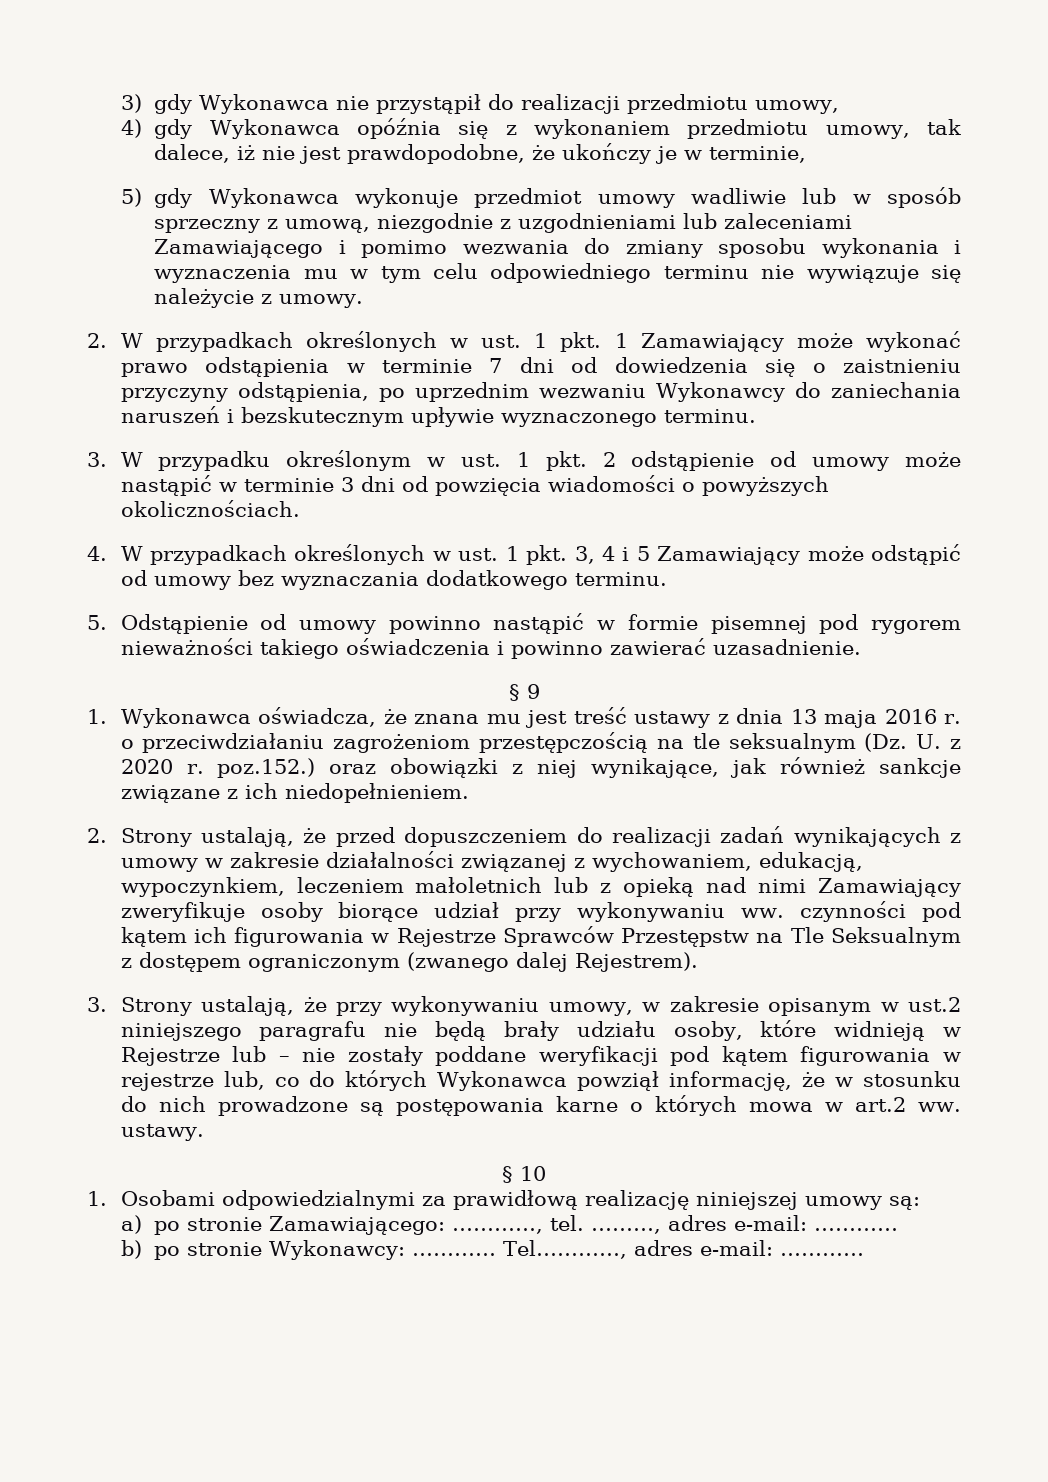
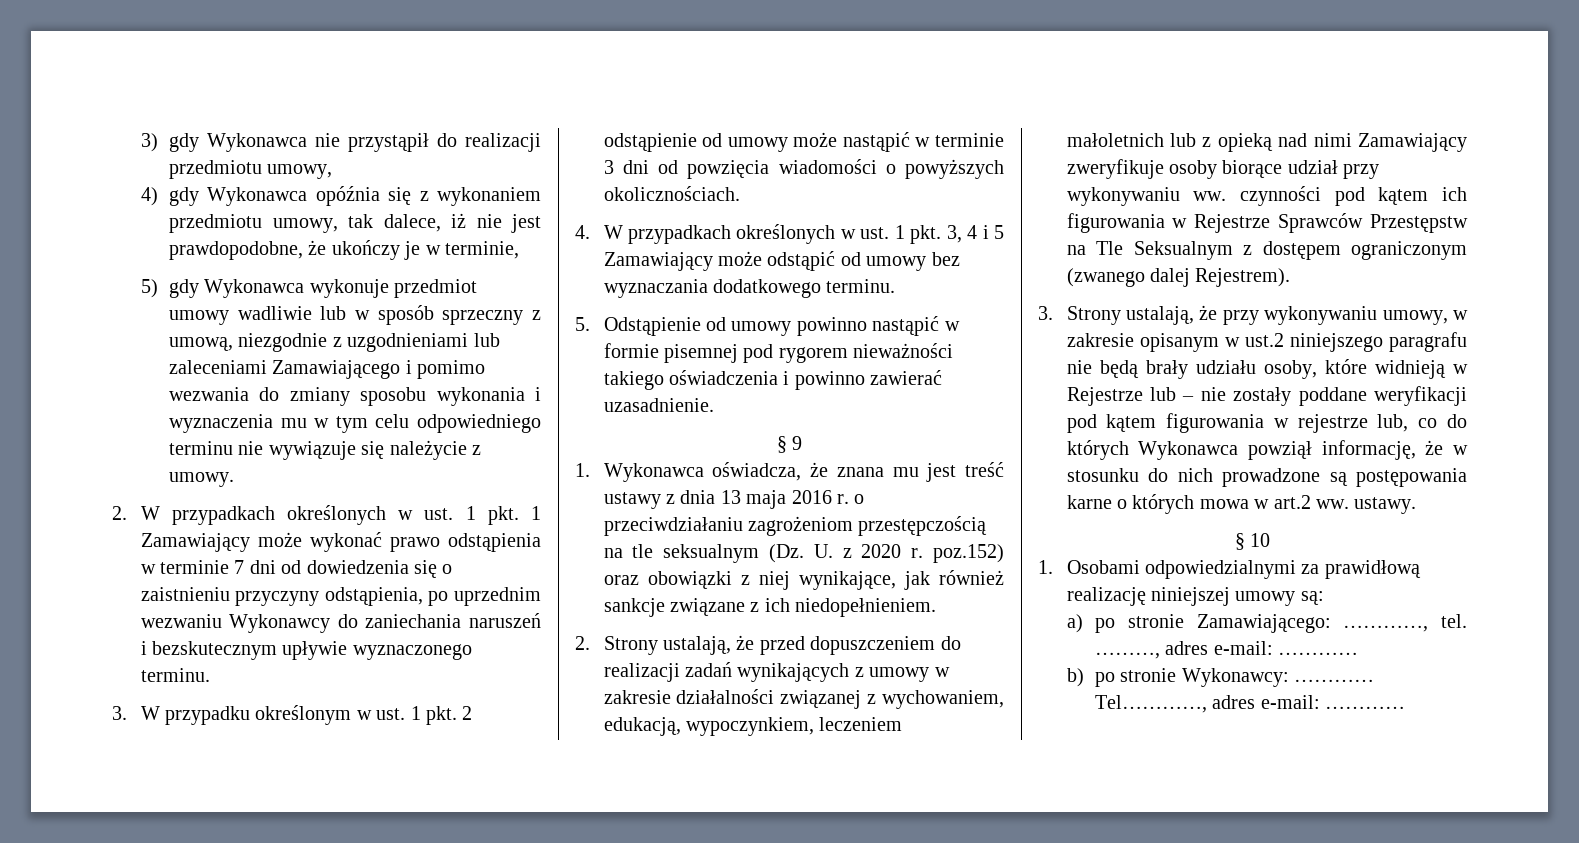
[217,758,316,778] poz.152.) -> [933,544,1004,563] poz.152)

